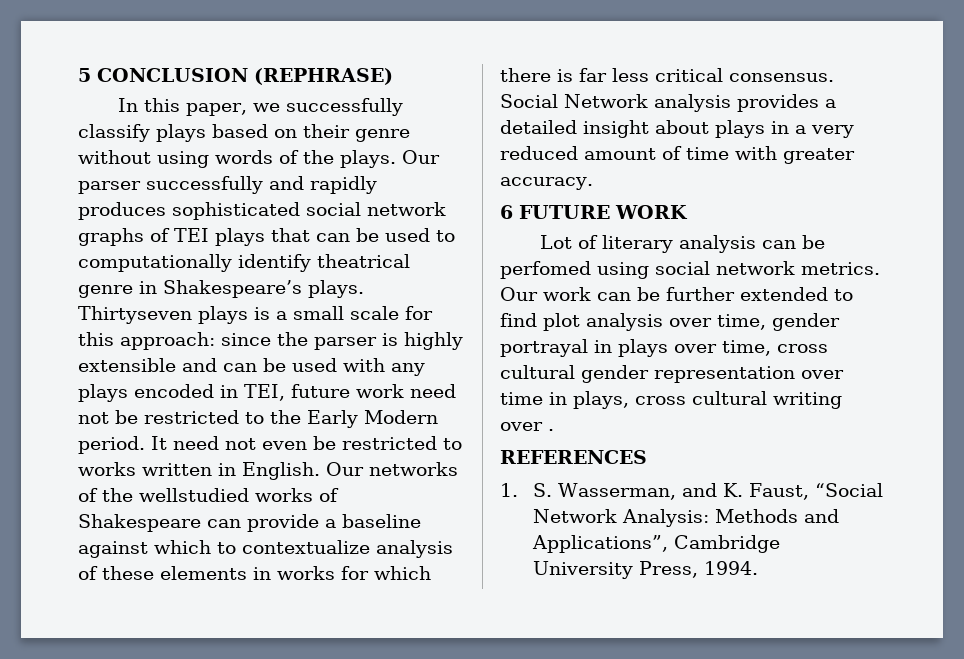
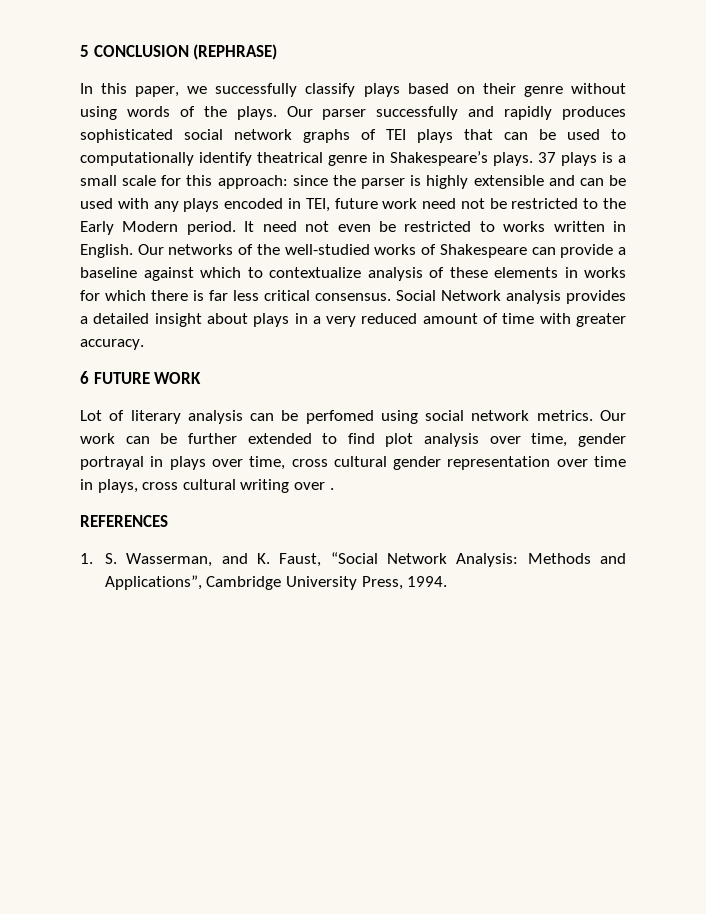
[78,306,192,324] Thirtyseven -> [538,152,556,163] 37
[139,488,249,502] wellstudied -> [284,244,370,255] well-studied

